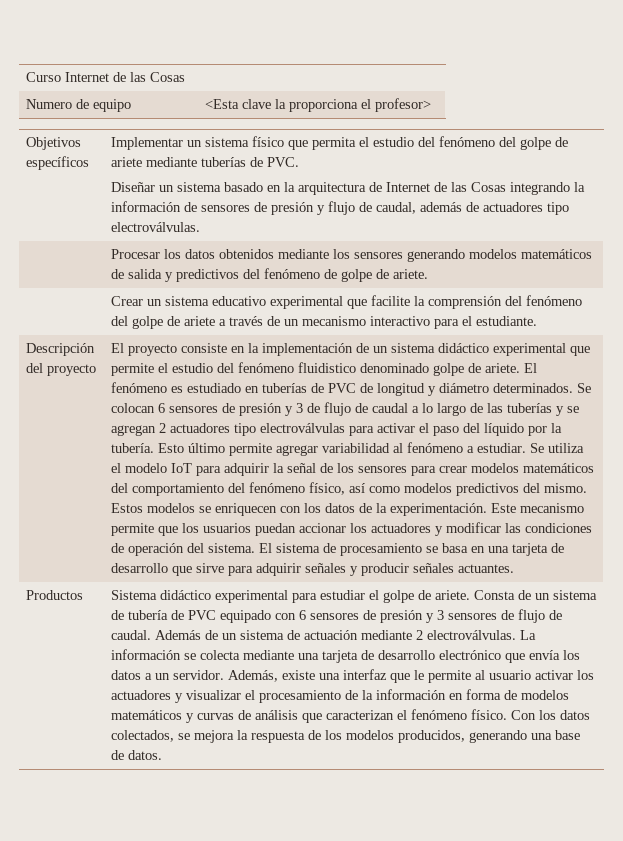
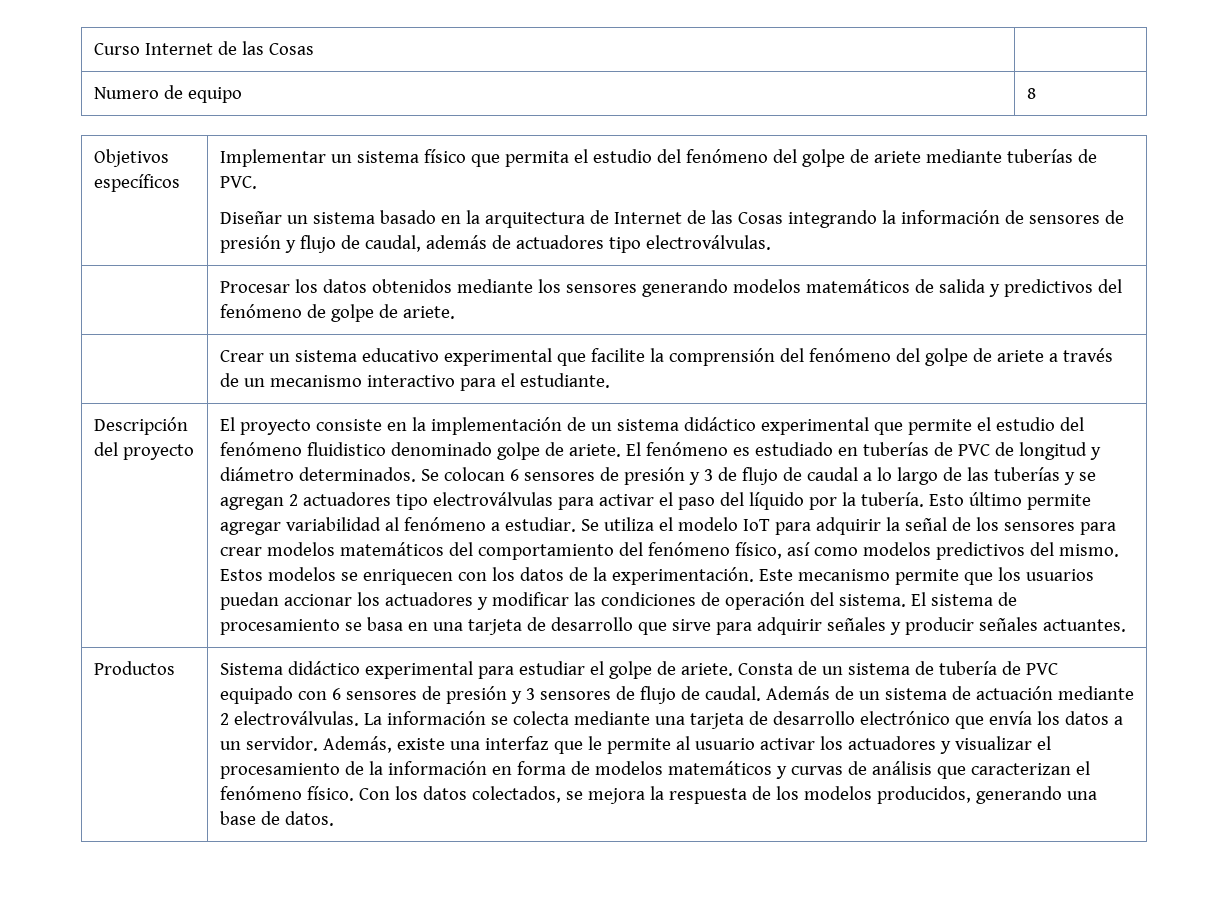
[205,98,432,112] <Esta clave la proporciona el profesor> -> [1026,88,1036,99] 8

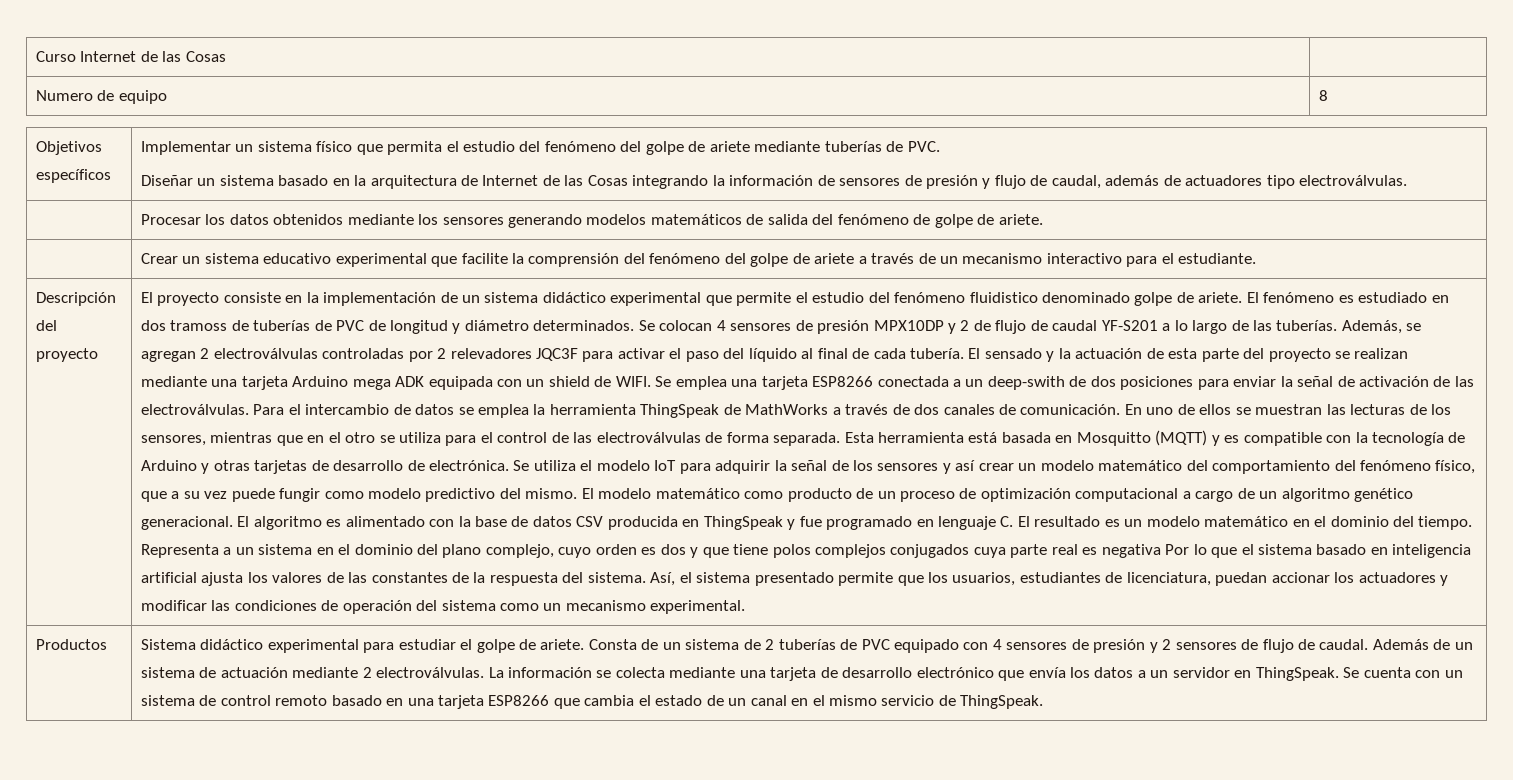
[988,279,1093,297] y predictivos -> (808, 219) none
(858, 451) none -> [140,320,249,331] dos tramoss de
[509,467,713,485] 6 sensores de presión y 3 -> [716,320,970,334] 4 sensores de presión MPX10DP y 2
(858, 474) none -> [1101,320,1158,331] YF-S201
[993,467,1075,485] tuberías y -> [1276,320,1402,334] tuberías. Además,
[302,492,553,510] actuadores tipo electroválvulas -> [213,348,578,362] electroválvulas controladas por 2 relevadores JQC3F
[808,492,1091,510] [219,517,576,535] por la tubería. Esto último permite agregar variabilidad al fenómeno a estudiar. -> [801,348,1409,362] [140,376,1474,390] [140,404,1451,418] [140,430,1466,446] [140,460,509,474] al final de cada tubería. El sensado y la actuación de esta parte del proyecto se realizan mediante una tarjeta Arduino mega ADK equipada con un shield de WIFI. Se emplea una tarjeta ESP8266 conectada a un deep-swith de dos posiciones para enviar la señal de activación de las electroválvulas. Para el intercambio de datos se emplea la herramienta ThingSpeak de MathWorks a través de dos canales de comunicación. En uno de ellos se muestran las lecturas de los sensores, mientras que en el otro se utiliza para el control de las electroválvulas de forma separada. Esta herramienta está basada en Mosquitto (MQTT) y es compatible con la tecnología de Arduino y otras tarjetas de desarrollo de electrónica.
[1079,522,1116,535] [219,542,444,556] para crear modelos matemáticos -> [942,460,1183,474] y así crear un modelo matemático
[786,542,1119,560] [219,567,1094,585] así como modelos predictivos del mismo. Estos modelos se enriquecen con los datos de la experimentación. Este mecanismo permite que los usuarios -> [140,488,1414,502] [140,516,1473,530] [140,544,1472,558] [140,572,1211,586] que a su vez puede fungir como modelo predictivo del mismo. El modelo matemático como producto de un proceso de optimización computacional a cargo de un algoritmo genético generacional. El algoritmo es alimentado con la base de datos CSV producida en ThingSpeak y fue programado en lenguaje C. El resultado es un modelo matemático en el dominio del tiempo. Representa a un sistema en el dominio del plano complejo, cuyo orden es dos y que tiene polos complejos conjugados cuya parte real es negativa Por lo que el sistema basado en inteligencia artificial ajusta los valores de las constantes de la respuesta del sistema. Así, el sistema presentado permite que los usuarios, estudiantes de licenciatura,
[838,592,1017,607] [219,617,1126,635] sistema. El sistema de procesamiento se basa en una tarjeta de desarrollo que sirve para adquirir señales y producir señales actuantes. -> [441,600,746,614] sistema como un mecanismo experimental.
[938,661,997,675] tubería -> [765,639,836,650] 2 tuberías
[331,686,535,704] 6 sensores de presión y 3 -> [992,639,1172,653] 4 sensores de presión y 2
[245,736,1051,754] [219,761,1090,779] [219,786,1097,804] [219,811,334,826] servidor. Además, existe una interfaz que le permite al usuario activar los actuadores y visualizar el procesamiento de la información en forma de modelos matemáticos y curvas de análisis que caracterizan el fenómeno físico. Con los datos colectados, se mejora la respuesta de los modelos producidos, generando una base de datos. -> [1172,667,1463,681] [140,695,1044,709] servidor en ThingSpeak. Se cuenta con un sistema de control remoto basado en una tarjeta ESP8266 que cambia el estado de un canal en el mismo servicio de ThingSpeak.

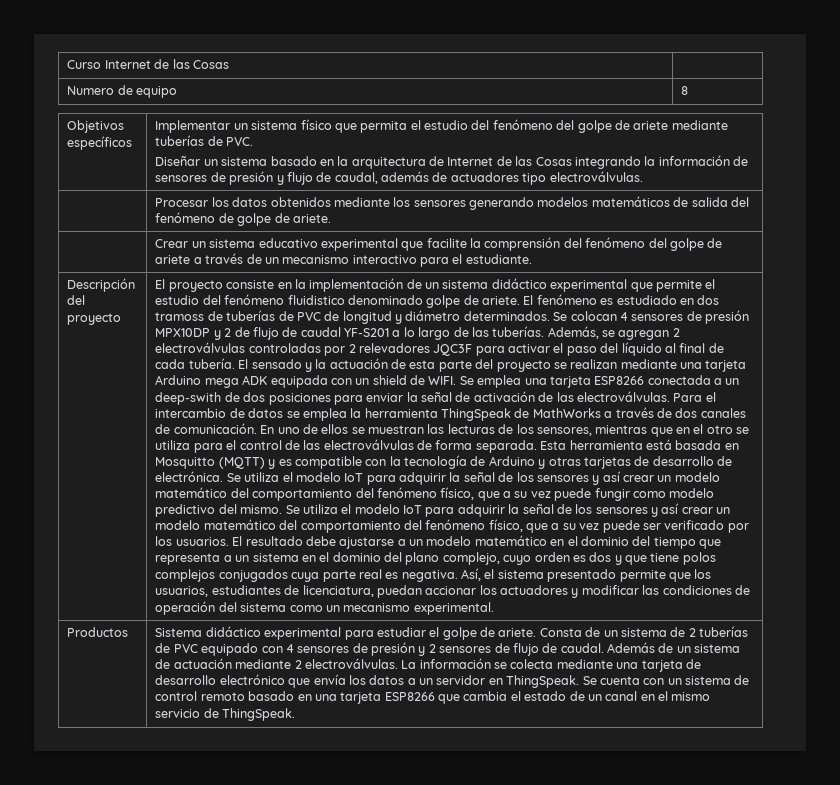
[581,488,1414,502] [140,516,1120,530] El modelo matemático como producto de un proceso de optimización computacional a cargo de un algoritmo genético generacional. El algoritmo es alimentado con la base de datos CSV producida en ThingSpeak y fue programado en lenguaje C. El resultado es -> [285,503,731,517] [155,519,749,533] [155,536,406,549] Se utiliza el modelo IoT para adquirir la señal de los sensores y así crear un modelo matemático del comportamiento del fenómeno físico, que a su vez puede ser verificado por los usuarios. El resultado debe ajustarse a
[1418,516,1473,530] [140,544,219,558] tiempo. Representa -> [653,537,722,549] [155,553,221,565] tiempo que representa
[1101,544,1472,558] [140,572,646,586] negativa Por lo que el sistema basado en inteligencia artificial ajusta los valores de las constantes de la respuesta del sistema. -> [401,570,458,582] negativa.

